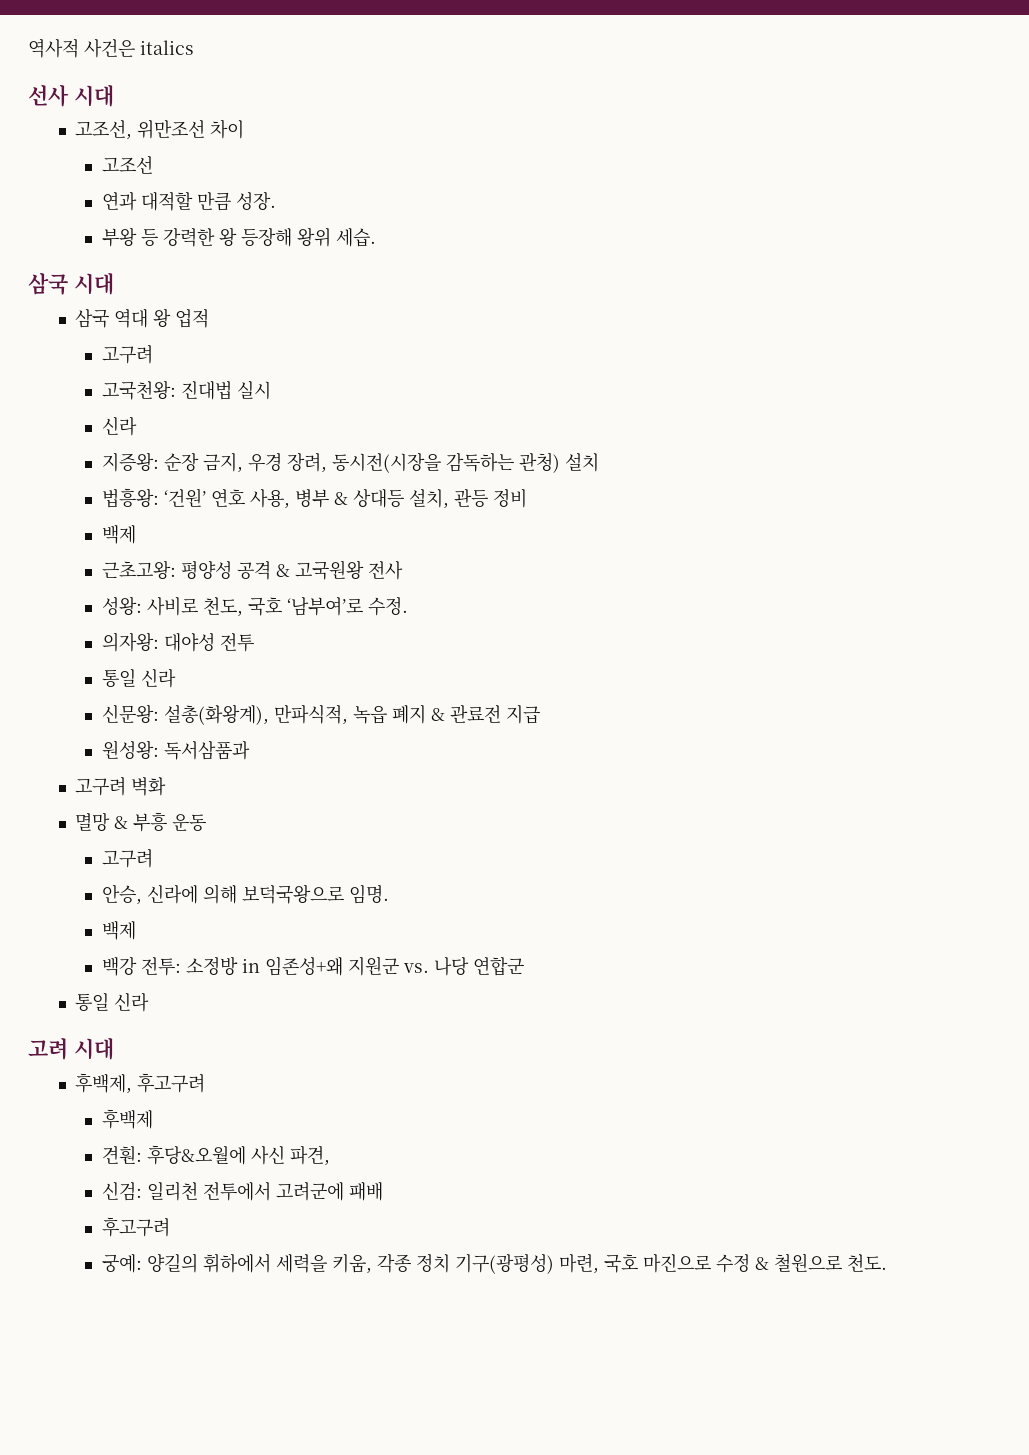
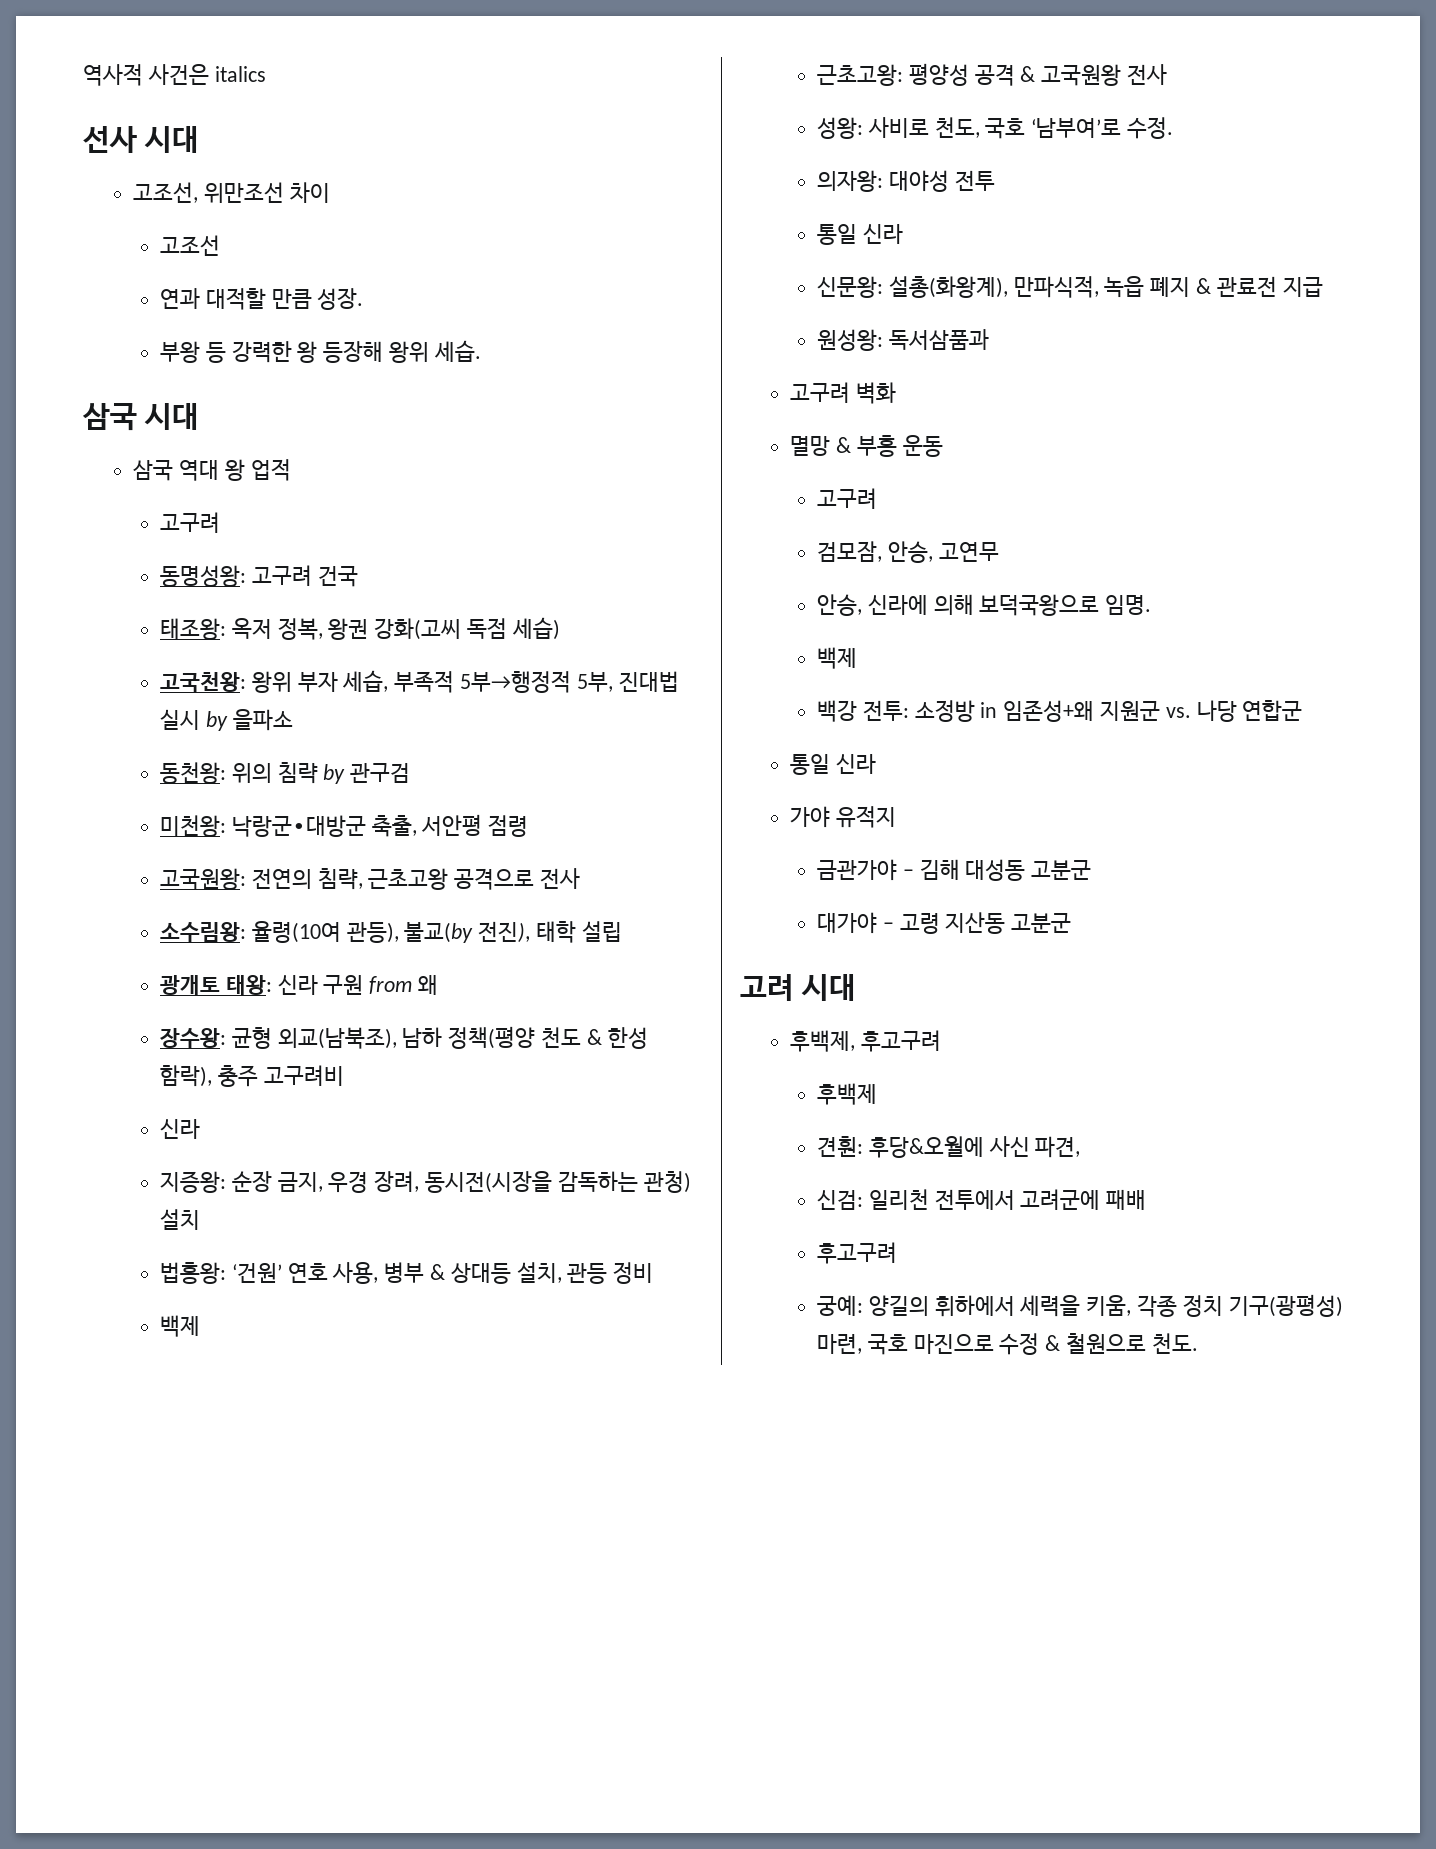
[101,380,271,400] 고국천왕: 진대법 실시 -> [160,565,358,587] [160,617,560,640] [160,670,679,693] [160,709,293,731] [160,762,411,784] [160,814,529,837] [160,868,581,890] [160,921,622,943] [160,975,439,995] [160,1026,648,1049] [160,1065,344,1087] 동명성왕: 고구려 건국 // 태조왕: 옥저 정복, 왕권 강화(고씨 독점 세습) // 고국천왕: 왕위 부자 세습, 부족적 5부→행정적 5부, 진대법 실시 by 을파소 // 동천왕: 위의 침략 by 관구검 // 미천왕: 낙랑군∙대방군 축출, 서안평 점령 // 고국원왕: 전연의 침략, 근초고왕 공격으로 전사 // 소수림왕: 율령(10여 관등), 불교(by 전진), 태학 설립 // 광개토 태왕: 신라 구원 from 왜 // 장수왕: 균형 외교(남북조), 남하 정책(평양 천도 & 한성 함락), 충주 고구려비
(153, 858) none -> [817,541,999,563] // 검모잠, 안승, 고연무
(149, 1002) none -> [790,806,897,828] [817,859,1092,881] [817,912,1072,934] // 가야 유적지 // 금관가야 – 김해 대성동 고분군 // 대가야 – 고령 지산동 고분군

